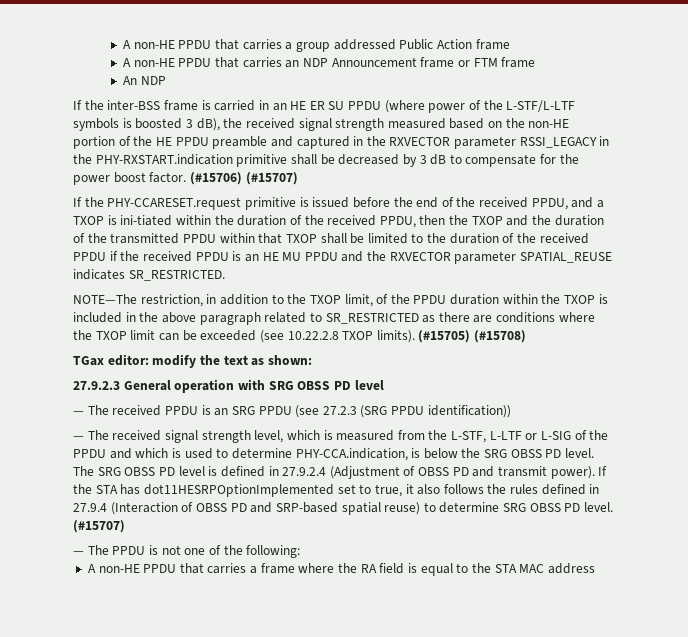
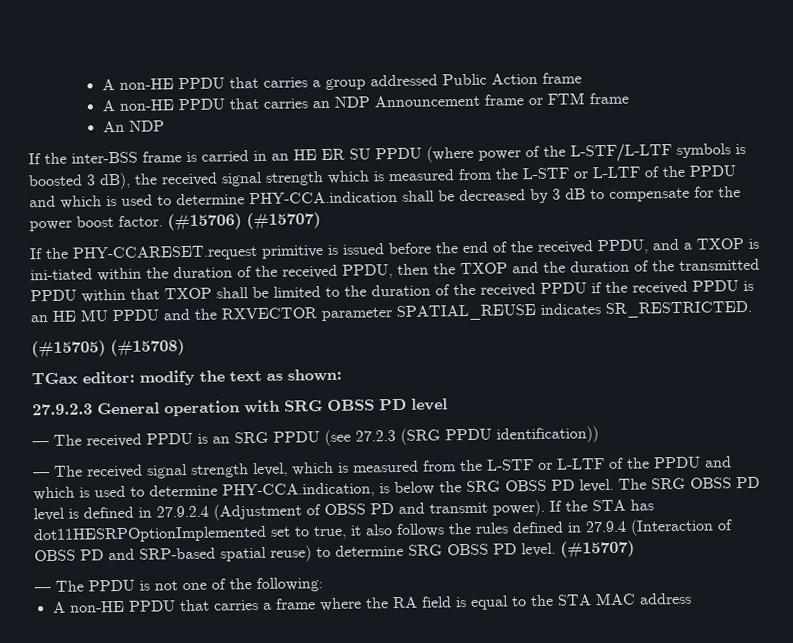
[387,118,570,129] [73,136,610,149] [73,154,288,167] measured based on the non-HE portion of the HE PPDU preamble and captured in the RXVECTOR parameter RSSI_LEGACY in the PHY-RXSTART.indication primitive -> [327,165,736,184] [29,190,398,209] which is measured from the L-STF or L-LTF of the PPDU and which is used to determine PHY-CCA.indication
[73,294,608,307] [73,312,595,325] [73,330,415,343] NOTE—The restriction, in addition to the TXOP limit, of the PPDU duration within the TXOP is included in the above paragraph related to SR_RESTRICTED as there are conditions where the TXOP limit can be exceeded (see 10.22.2.8 TXOP limits). -> (752, 309) none
[451,431,572,443] L-STF, L-LTF or L-SIG -> [486,458,605,471] L-STF or L-LTF

